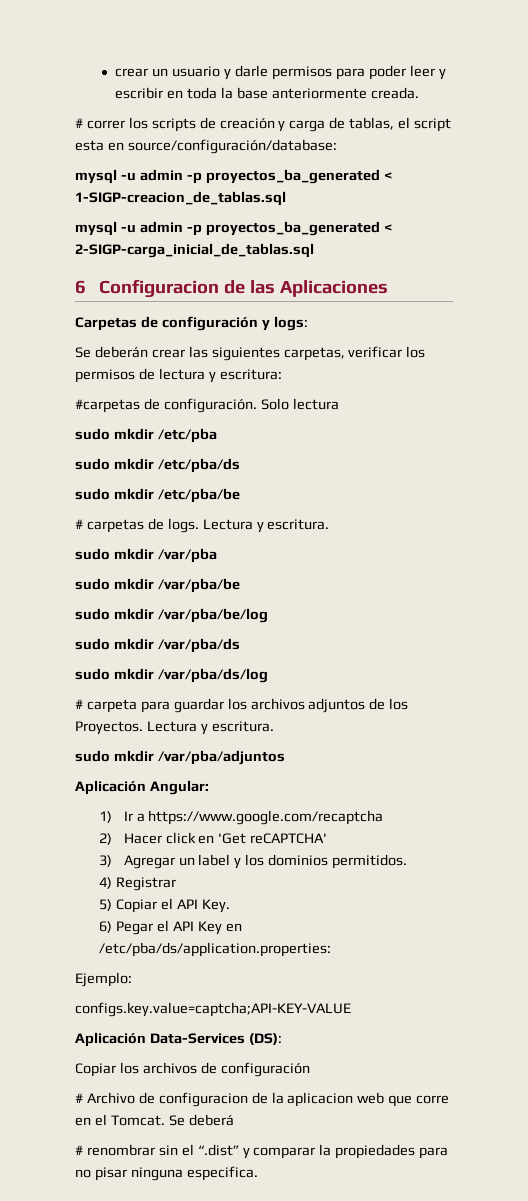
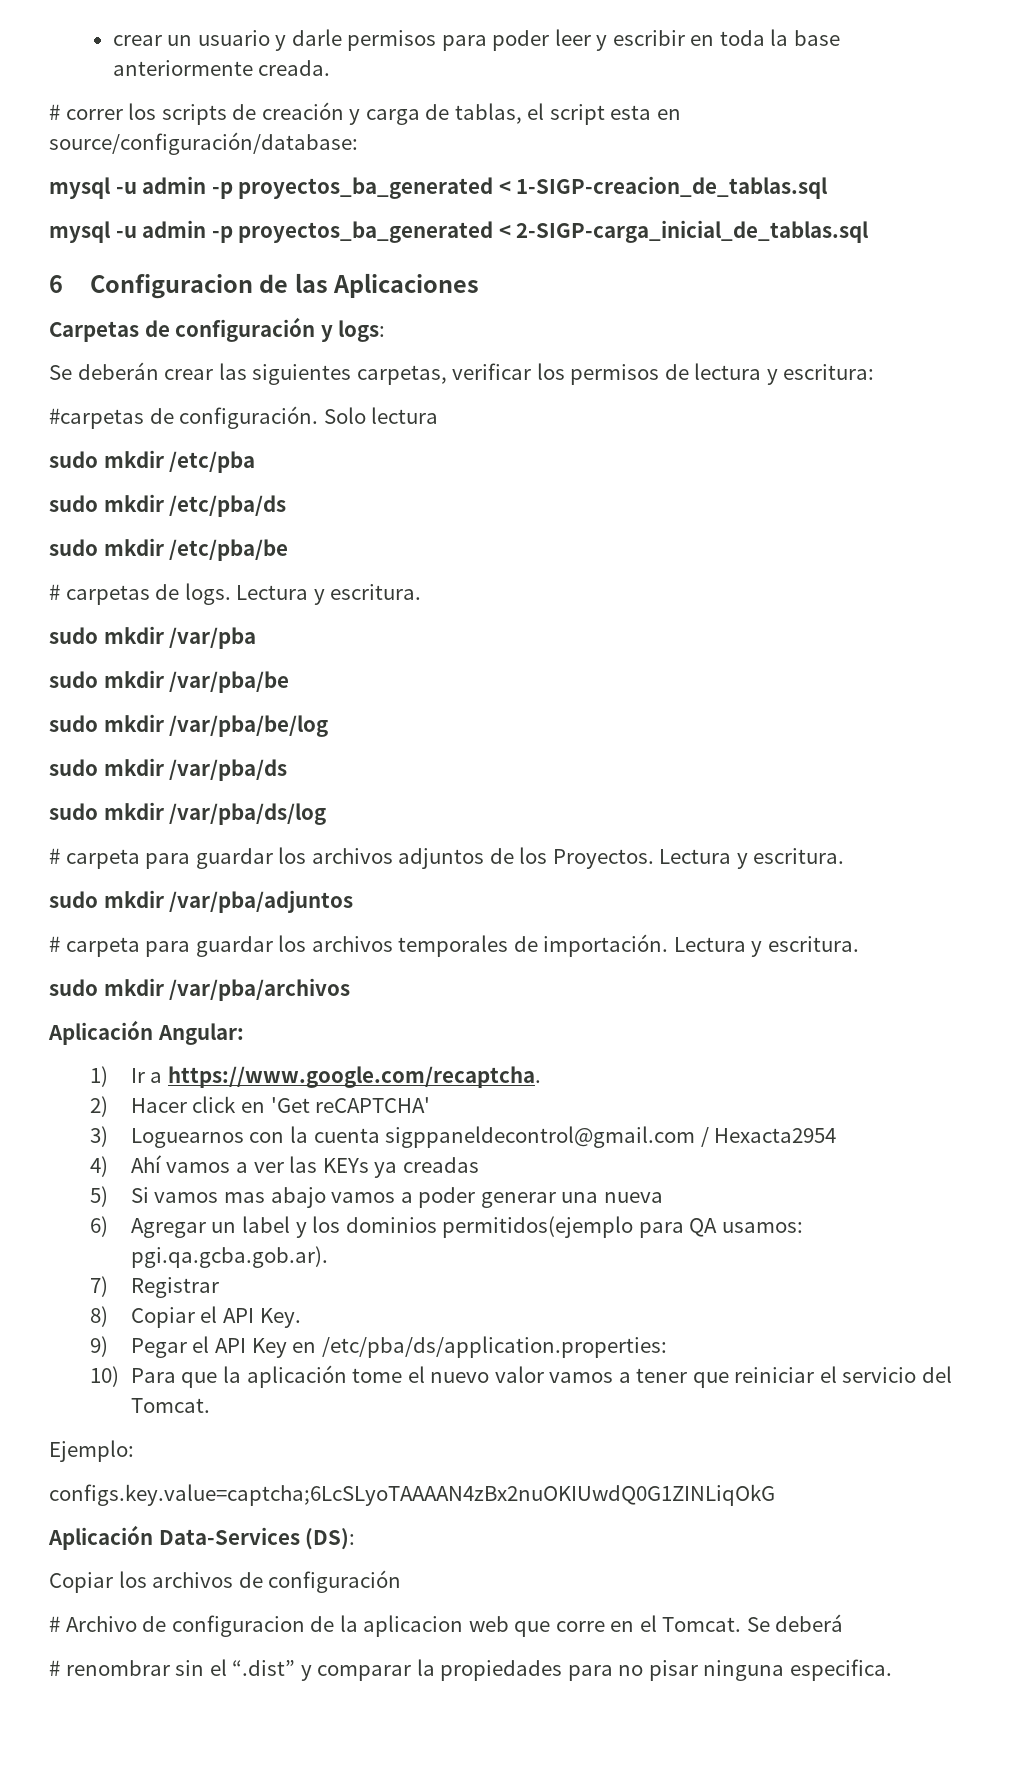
(285, 757) none -> [49,934,859,957] [49,978,351,1001] // # carpeta para guardar los archivos temporales de importación. Lectura y escritura. // sudo mkdir /var/pba/archivos
[148,810,384,825] https://www.google.com/recaptcha -> [167,1066,541,1088] https://www.google.com/recaptcha.
(113, 861) none -> [130,1126,837,1148] [89,1155,479,1178] [89,1186,663,1208] [89,1216,108,1237] Loguearnos con la cuenta sigppaneldecontrol@gmail.com / Hexacta2954 // 4) Ahí vamos a ver las KEYs ya creadas // 5) Si vamos mas abajo vamos a poder generar una nueva // 6)
[332,854,408,869] [99,877,113,889] permitidos. // 4) -> [442,1216,803,1238] [130,1246,328,1268] [89,1276,108,1297] permitidos(ejemplo para QA usamos: pgi.qa.gcba.gob.ar). // 7)
[99,899,113,911] 5) -> [89,1306,108,1327] 8)
[99,921,113,933] 6) -> [89,1336,108,1357] 9)
(332, 949) none -> [89,1365,952,1388] [130,1398,210,1413] // 10) Para que la aplicación tome el nuevo valor vamos a tener que reiniciar el servicio del Tomcat.
[75,1002,351,1017] configs.key.value=captcha;API-KEY-VALUE -> [49,1484,775,1506] configs.key.value=captcha;6LcSLyoTAAAAN4zBx2nuOKIUwdQ0G1ZINLiqOkG

